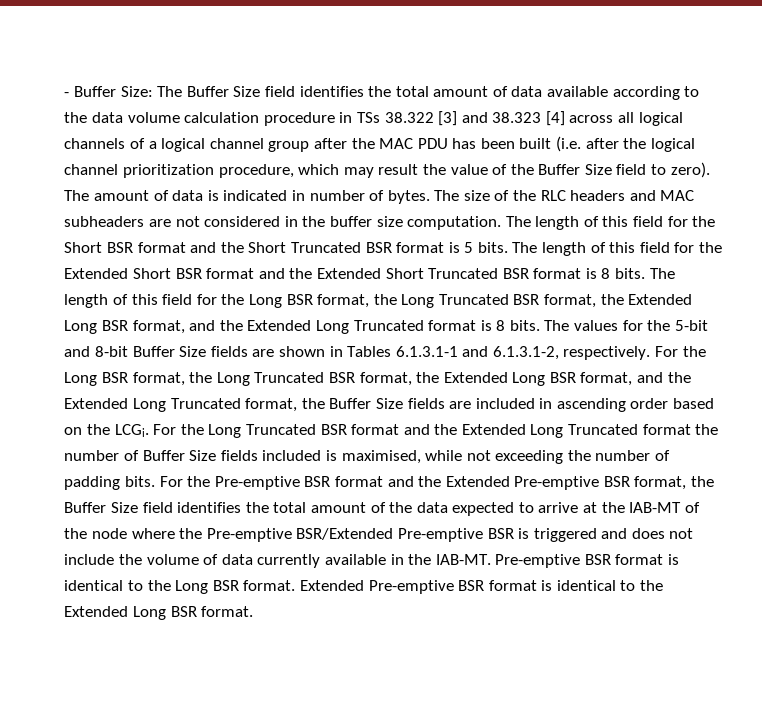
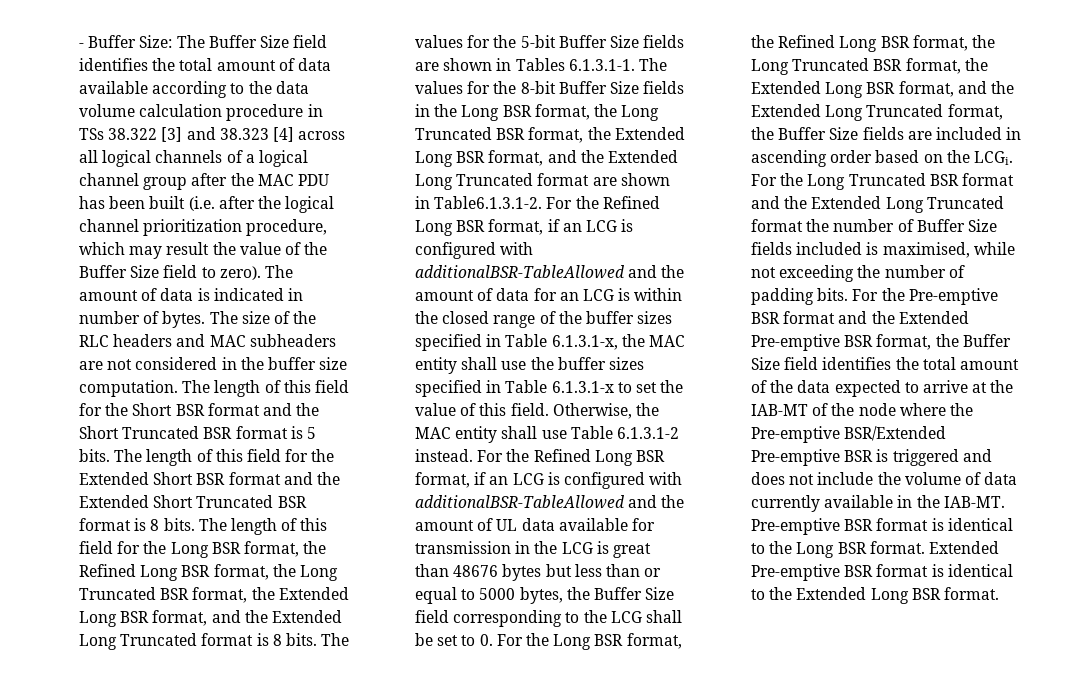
(397, 299) none -> [79,564,296,581] Refined Long BSR format, the
[64,346,128,357] and 8-bit -> (556, 41) none
[395,346,706,360] 6.1.3.1-1 and 6.1.3.1-2, respectively. For the -> [568,58,668,71] [415,81,685,94] [415,104,660,121] [415,127,685,143] [415,150,679,167] [415,173,670,190] [415,196,660,209] [415,219,634,236] [415,242,534,259] [415,265,685,279] [415,288,683,301] [415,311,673,328] [415,334,686,351] [415,357,645,374] [415,380,684,397] [415,403,660,419] [415,426,680,443] [415,449,666,466] [415,472,683,489] [415,495,685,509] [415,518,656,531] [415,541,652,558] [415,564,662,581] [415,587,675,604] [415,610,683,627] [415,633,682,650] [751,35,836,48] 6.1.3.1-1. The values for the 8-bit Buffer Size fields in the Long BSR format, the Long Truncated BSR format, the Extended Long BSR format, and the Extended Long Truncated format are shown in Table6.1.3.1-2. For the Refined Long BSR format, if an LCG is configured with additionalBSR-TableAllowed and the amount of data for an LCG is within the closed range of the buffer sizes specified in Table 6.1.3.1-x, the MAC entity shall use the buffer sizes specified in Table 6.1.3.1-x to set the value of this field. Otherwise, the MAC entity shall use Table 6.1.3.1-2 instead. For the Refined Long BSR format, if an LCG is configured with additionalBSR-TableAllowed and the amount of UL data available for transmission in the LCG is great than 48676 bytes but less than or equal to 5000 bytes, the Buffer Size field corresponding to the LCG shall be set to 0. For the Long BSR format, the Refined

